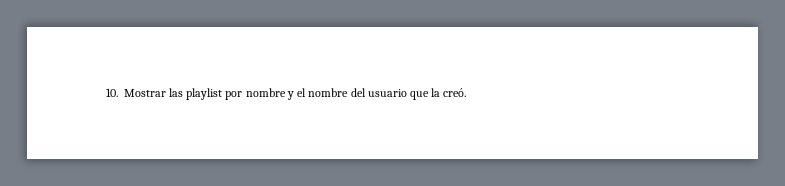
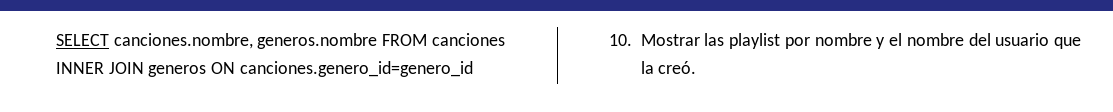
(105, 92) none -> [55,33,505,49] [55,61,473,77] SELECT canciones.nombre, generos.nombre FROM canciones INNER JOIN generos ON canciones.genero_id=genero_id //

